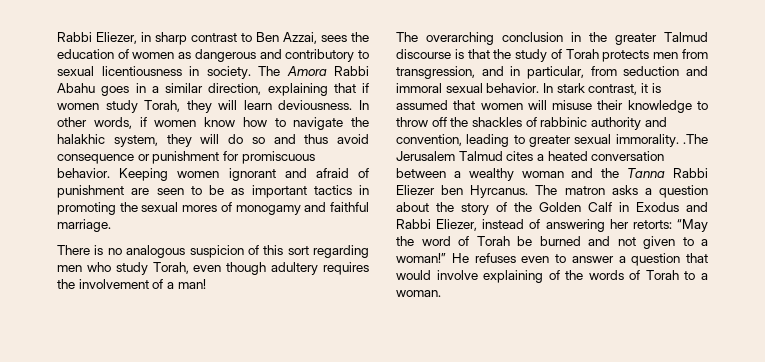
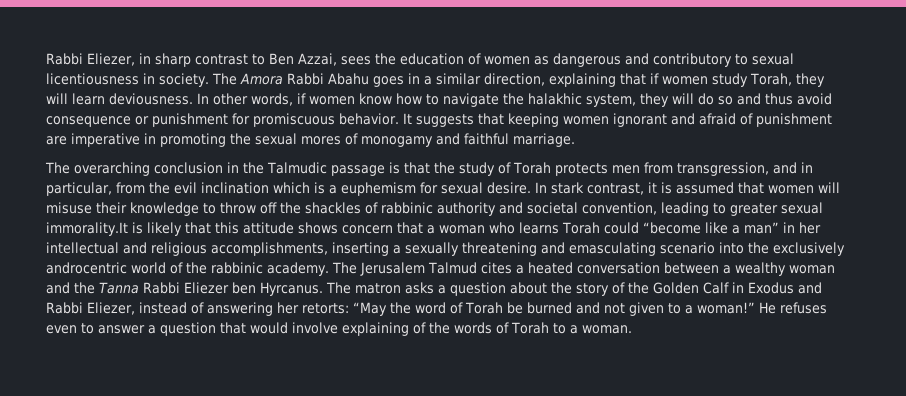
[119,168,169,181] Keeping -> [402,113,559,127] It suggests that keeping
[156,185,352,198] seen to be as important tactics -> [71,133,140,147] imperative
[57,245,369,258] [57,262,369,275] [57,279,206,289] // There is no analogous suspicion of this sort regarding men who study Torah, even though adultery requires the involvement of a man! -> (575, 140) none
[615,32,708,45] [396,49,451,59] greater Talmud discourse -> [267,162,385,176] Talmudic passage
[623,66,708,76] [396,83,540,93] seduction and immoral sexual behavior. -> [149,182,531,196] the evil inclination which is a euphemism for sexual desire.
(667, 122) none -> [527,202,578,214] societal
[615,134,708,147] immorality. .The -> [46,222,821,236] [46,242,845,256] [46,262,357,276] immorality.It is likely that this attitude shows concern that a woman who learns Torah could “become like a man” in her intellectual and religious accomplishments, inserting a sexually threatening and emasculating scenario into the exclusively androcentric world of the rabbinic academy. The

